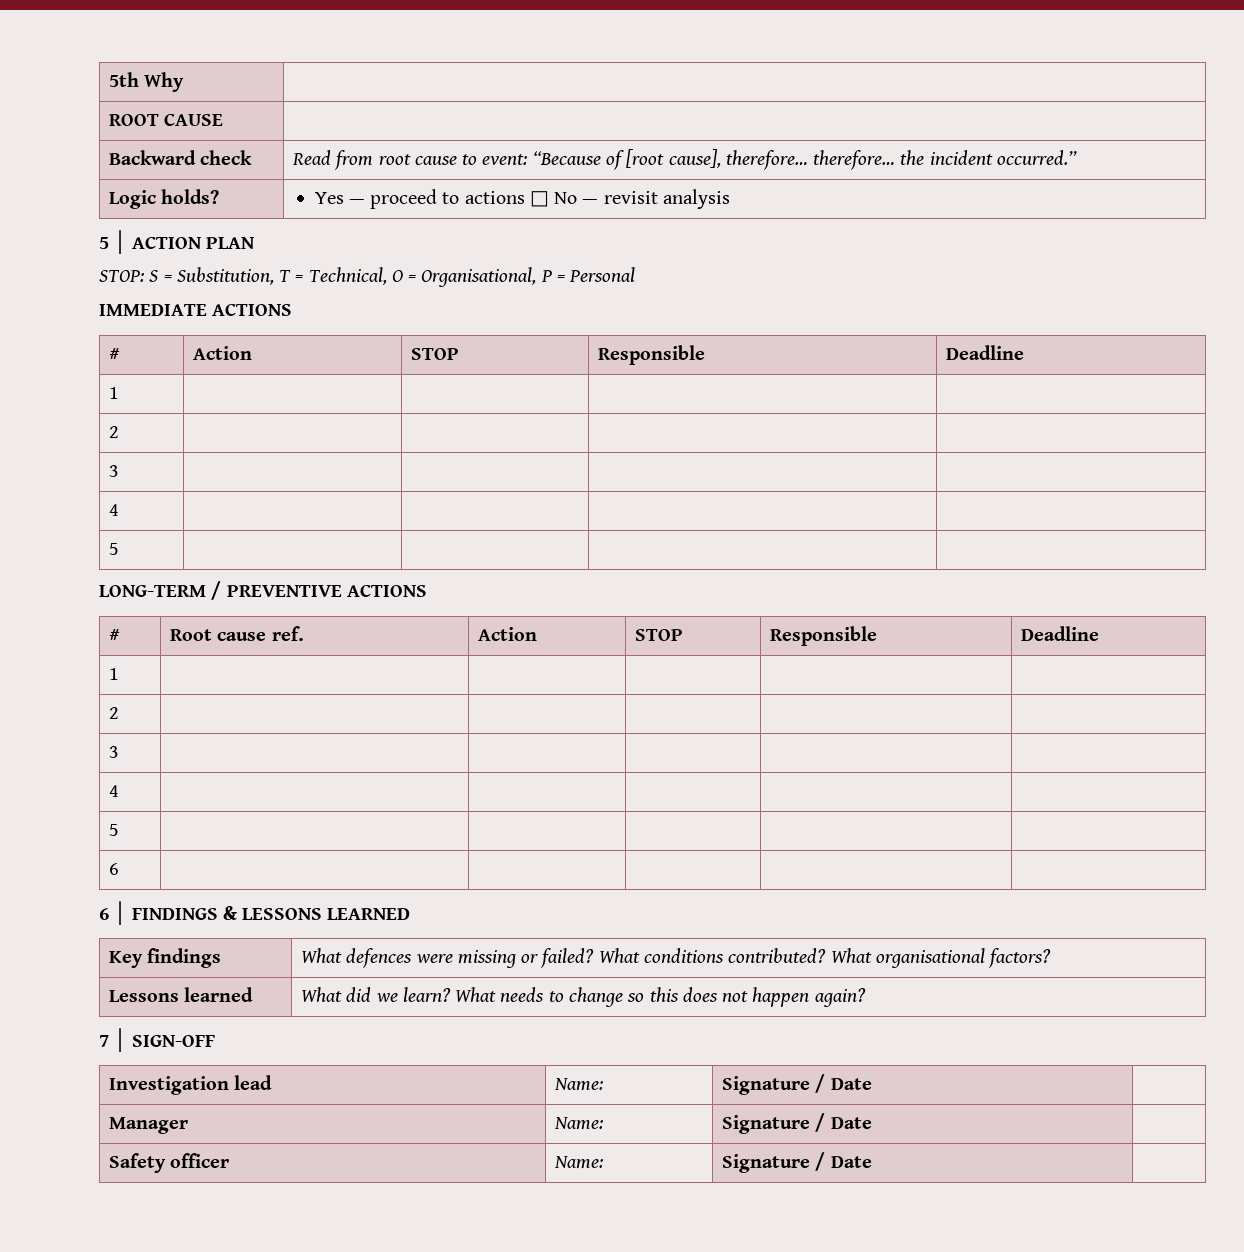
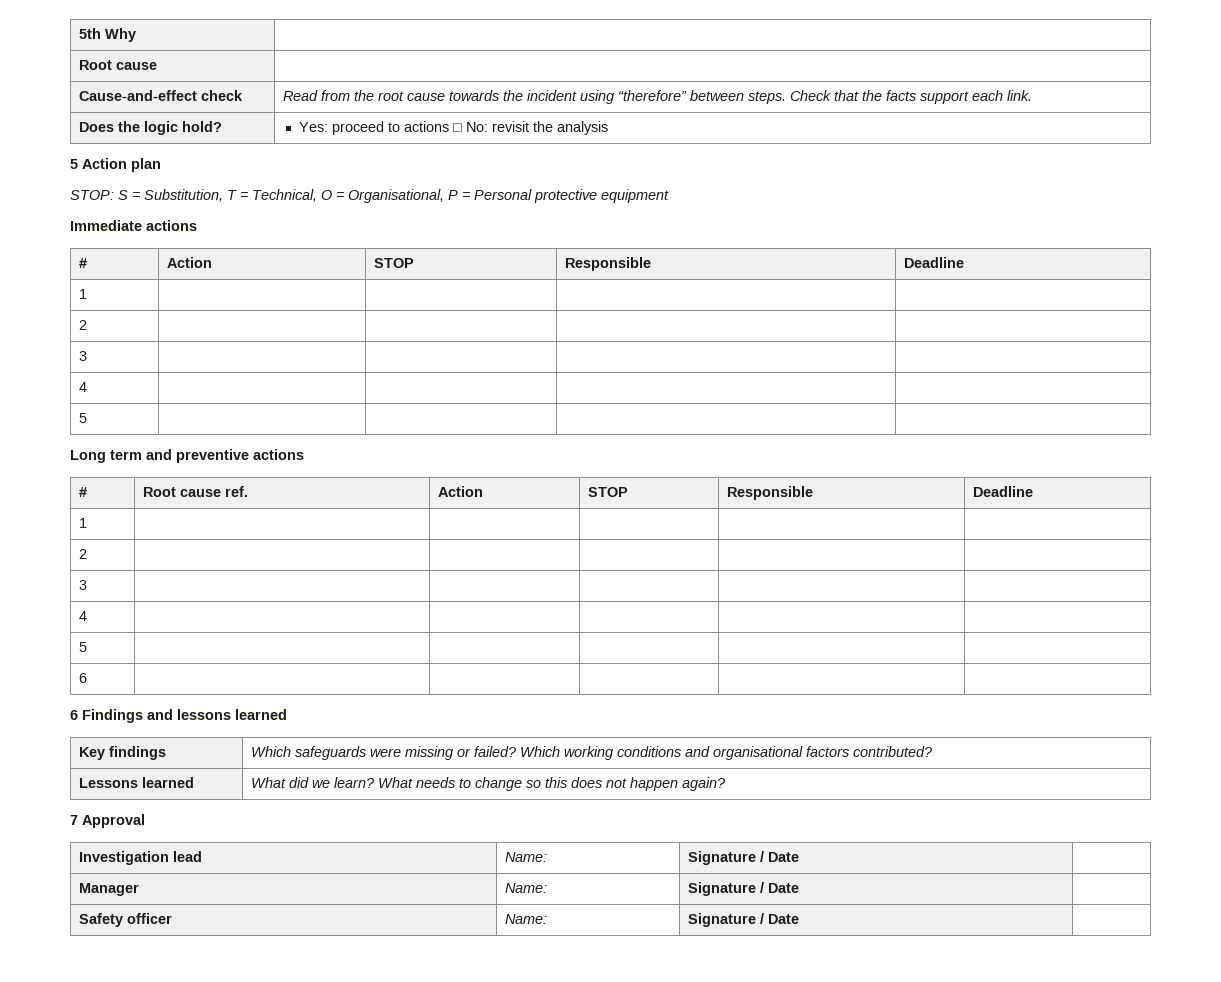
[109,113,224,126] [109,150,197,165] ROOT CAUSE | // Backward -> [79,60,158,70] [79,90,198,101] Root cause | // Cause-and-effect
(374, 160) none -> [354,90,375,101] the
[462,149,1077,170] [109,189,220,209] [314,192,365,204] to event: “Because of [root cause], therefore… therefore… the incident occurred.” // Logic holds? | Yes — -> [449,90,1033,104] [79,121,223,135] [299,122,329,132] towards the incident using “therefore” between steps. Check that the facts support each link. // Does the logic hold? | Yes:
[554,191,658,204] No — revisit -> [466,121,554,132] No: revisit the
[114,230,254,254] │ ACTION PLAN -> [82,158,161,172] Action plan
[99,303,293,316] // IMMEDIATE ACTIONS -> [534,189,669,203] [70,220,197,231] protective equipment // Immediate actions
[99,581,427,600] LONG-TERM / PREVENTIVE ACTIONS -> [70,449,304,463] Long term and preventive actions
[114,901,411,925] │ FINDINGS & LESSONS LEARNED -> [82,709,287,723] Findings and lessons learned
[301,948,413,968] What defences -> [251,746,367,760] Which safeguards
[598,948,1052,968] What conditions contributed? What organisational factors? -> [520,746,934,760] Which working conditions and organisational factors contributed?
[114,1028,215,1052] │ SIGN-OFF -> [82,814,145,828] Approval

